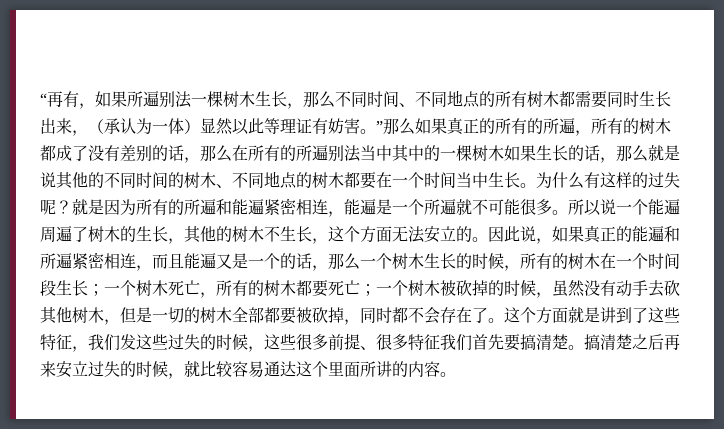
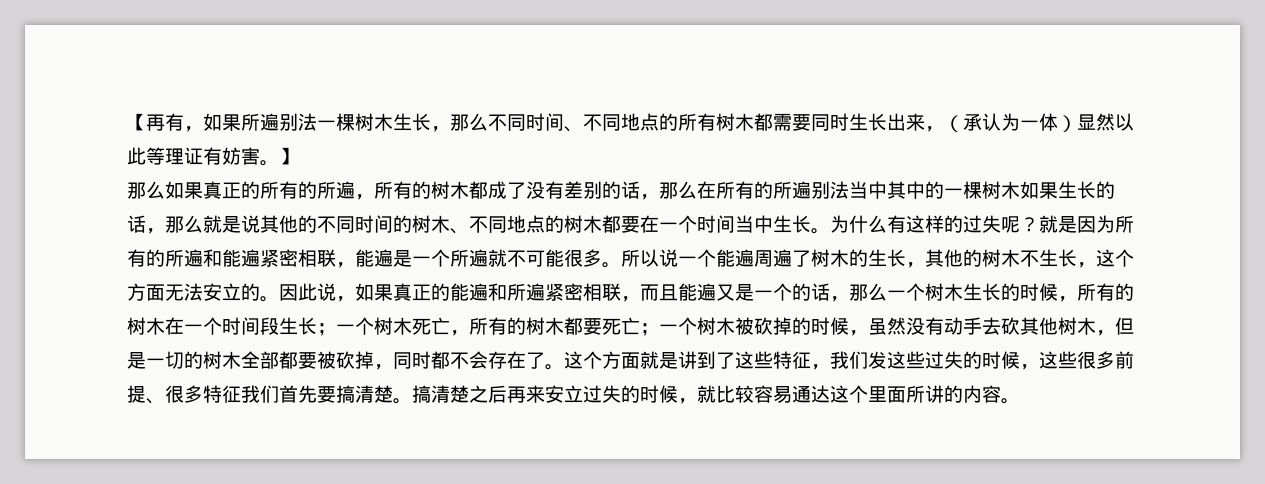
[40,93,47,105] “ -> [127,113,146,131] 【
[376,121,383,132] ” -> [279,147,298,165] 】 //
[312,199,328,215] 连 -> [317,249,336,267] 联
[120,253,136,269] 连 -> [602,283,621,301] 联

